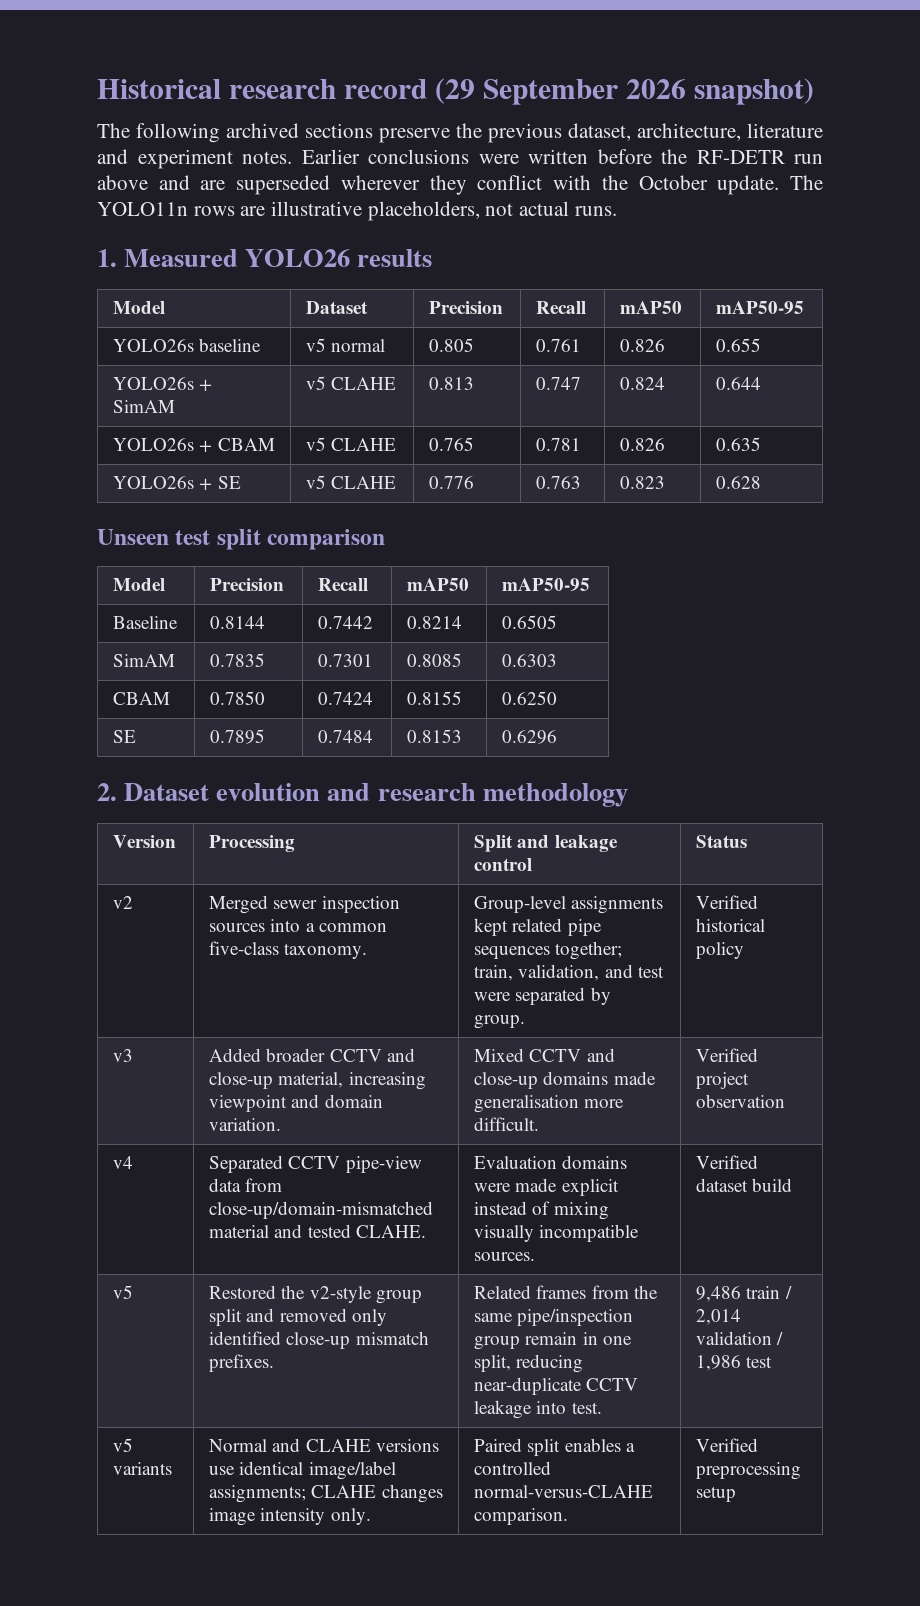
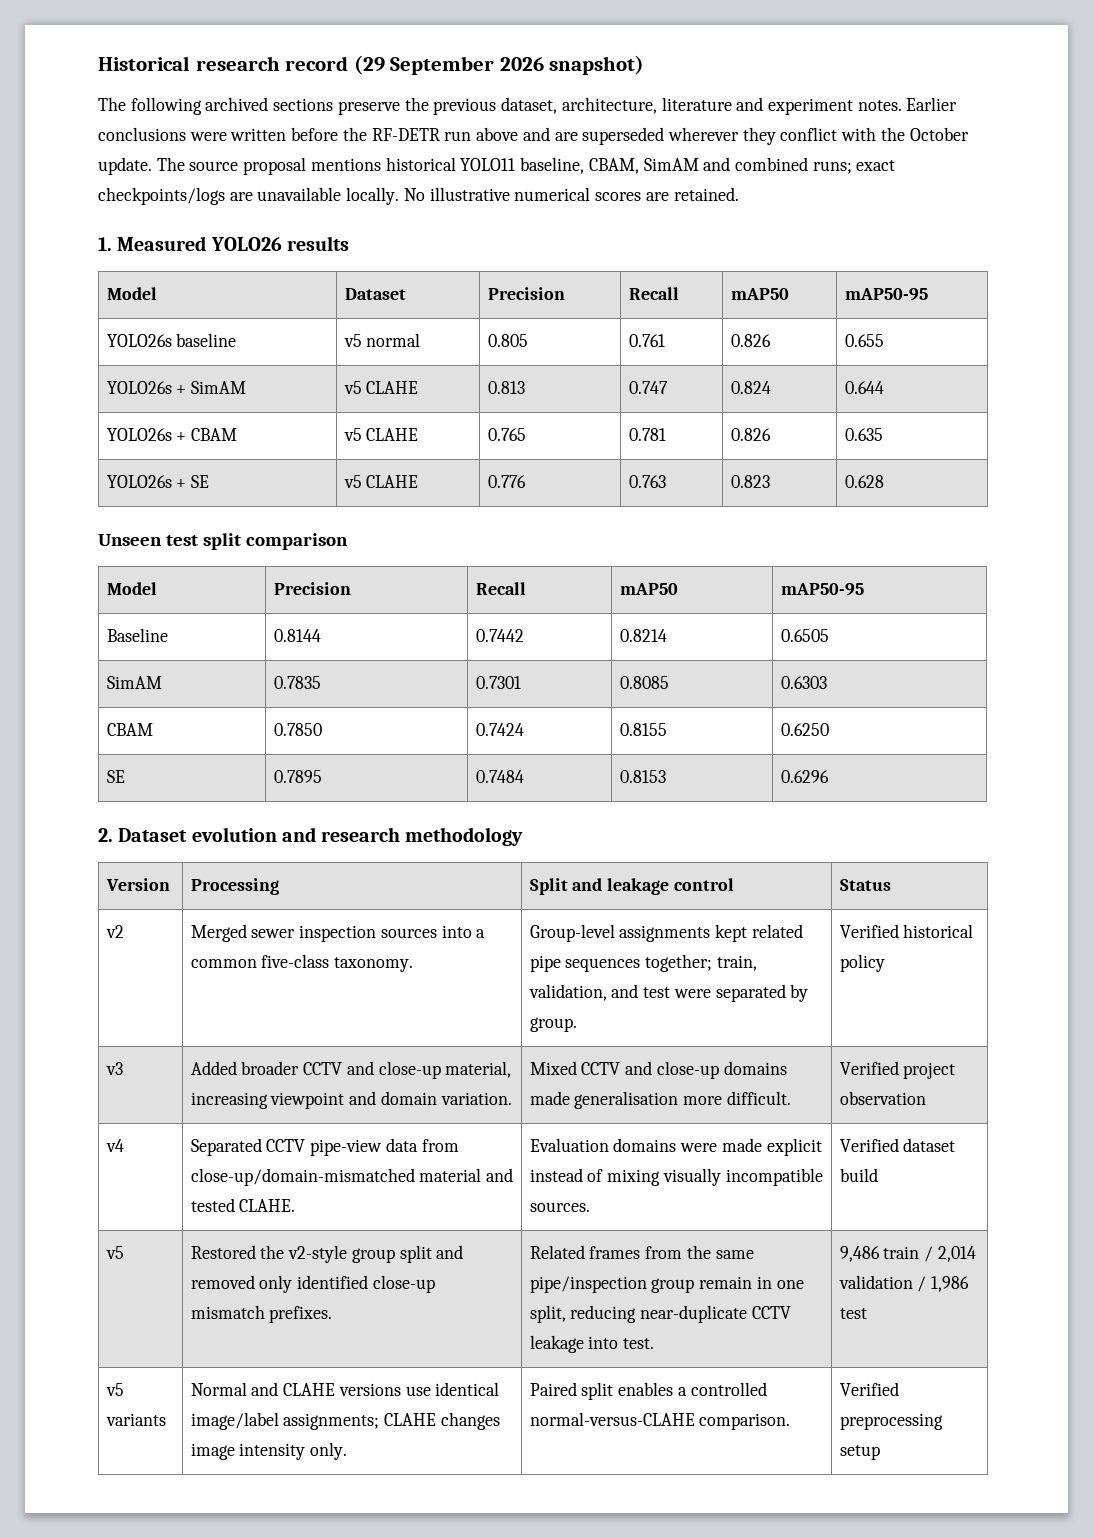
[97,201,617,221] YOLO11n rows are illustrative placeholders, not actual runs. -> [189,157,896,175] [98,187,739,205] source proposal mentions historical YOLO11 baseline, CBAM, SimAM and combined runs; exact checkpoints/logs are unavailable locally. No illustrative numerical scores are retained.

